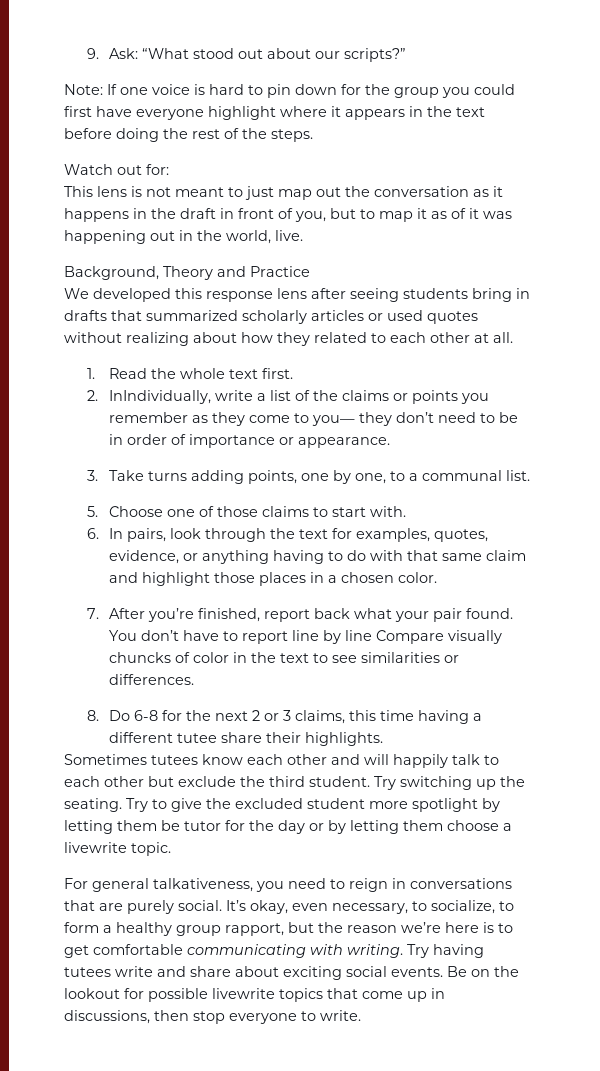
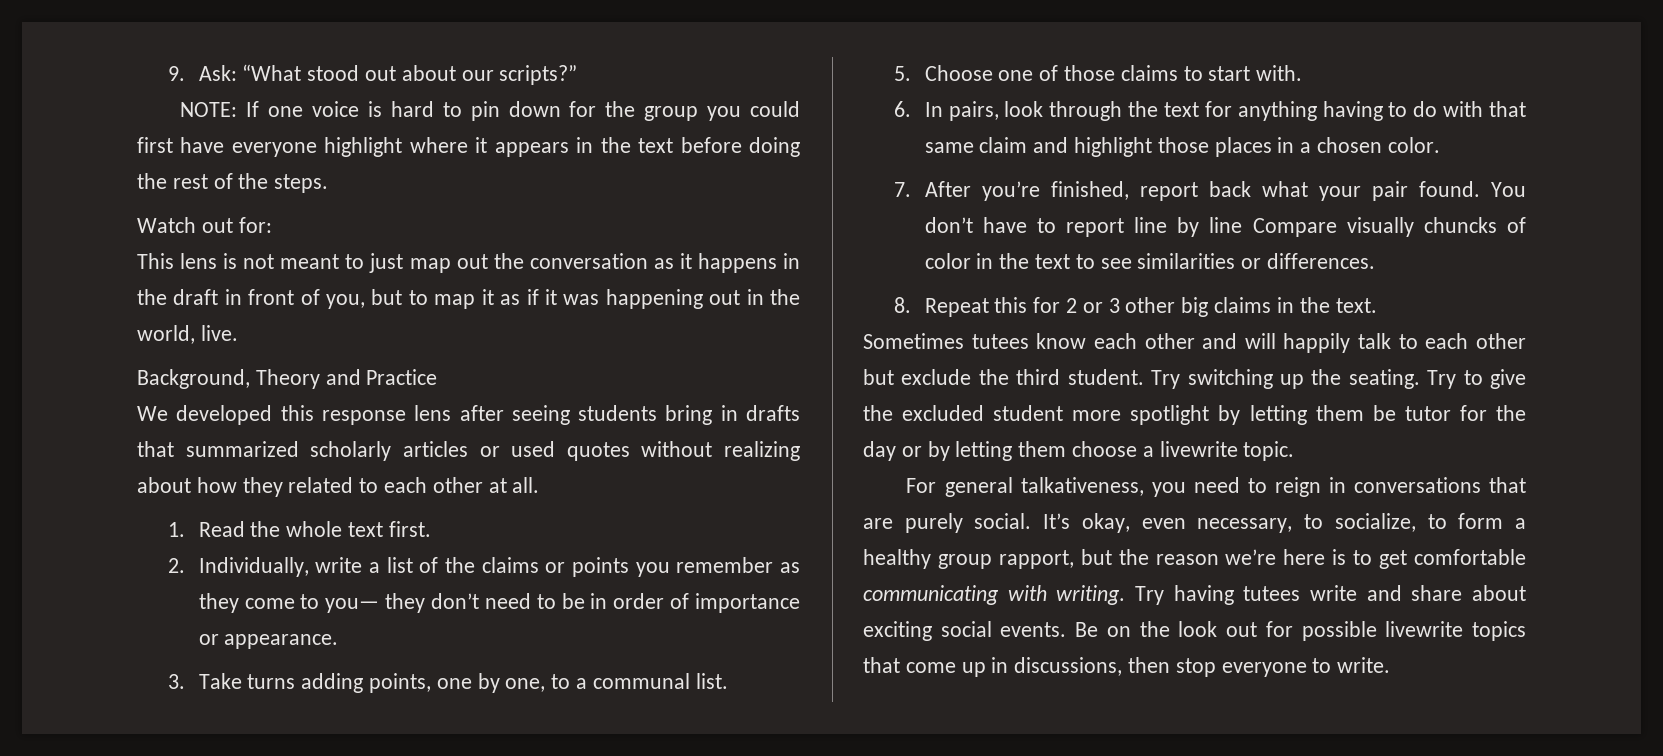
[64,84,103,95] Note: -> [180,102,238,117] NOTE:
[451,208,466,219] of -> [526,289,539,305] if
[109,390,212,404] InIndividually, -> [198,557,309,577] Individually,
[356,528,489,542] [109,550,199,564] examples, quotes, evidence, or -> (1232, 109) none
[109,710,483,724] [109,732,384,746] Do 6-8 for the next 2 or 3 claims, this time having a different tutee share their highlights. -> [924,297,1377,317] Repeat this for 2 or 3 other big claims in the text.
[64,988,120,999] lookout -> [1178,621,1258,637] look out

